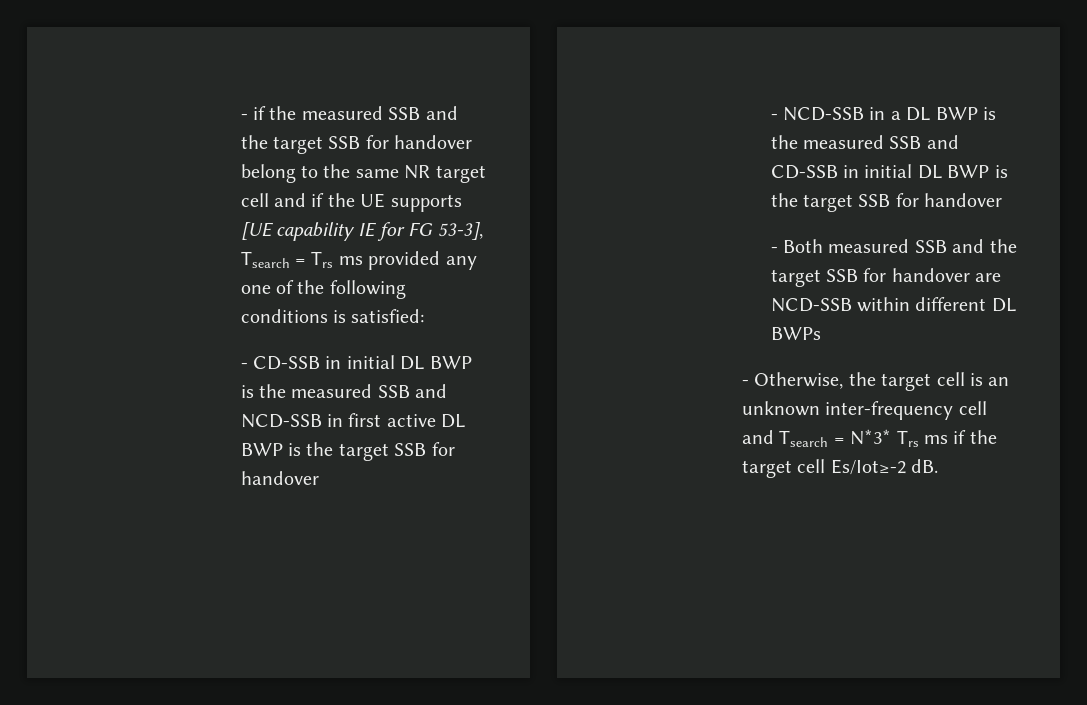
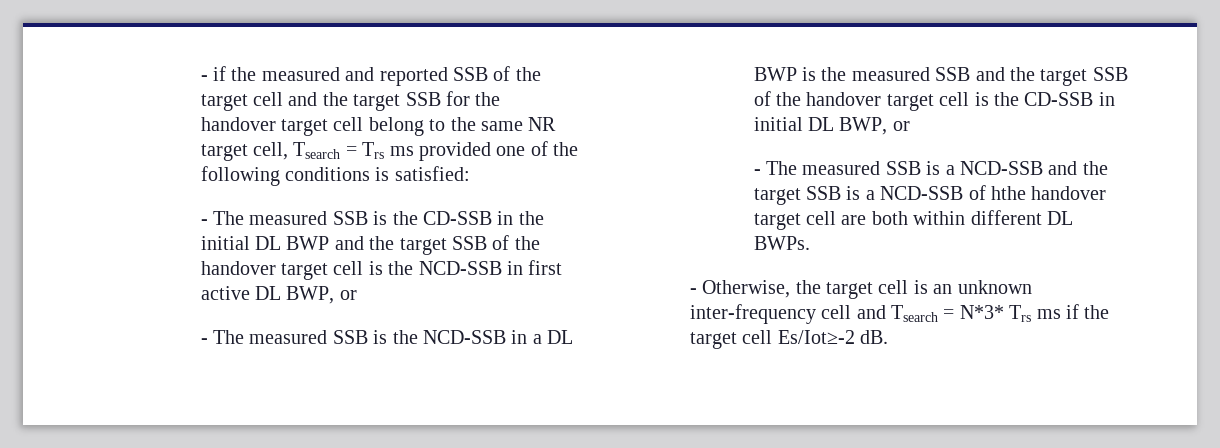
[388,106,458,120] [240,135,473,154] SSB and the target SSB for handover -> [345,66,541,86] [200,91,501,111] [200,117,364,136] and reported SSB of the target cell and the target SSB for the handover target cell
[240,193,462,212] [240,222,483,241] cell and if the UE supports [UE capability IE for FG 53-3], -> [252,142,288,160] cell,
[445,256,477,270] any -> (491, 151) none
[253,355,472,370] [240,384,448,398] CD-SSB in initial DL BWP is the measured SSB and -> [212,211,544,225] [200,235,540,255] [200,261,414,280] The measured SSB is the CD-SSB in the initial DL BWP and the target SSB of the handover target cell is the
[240,442,455,461] [240,471,319,485] [770,114,778,120] BWP is the target SSB for handover // - -> [286,286,357,304] [200,330,418,344] BWP, or // - The measured SSB is the
[770,164,1008,179] [770,193,1003,212] [770,239,1017,253] [770,268,1002,287] [770,298,852,312] CD-SSB in initial DL BWP is the target SSB for handover // - Both measured SSB and the target SSB for handover are NCD-SSB -> [1009,67,1128,86] [753,91,1115,111] [753,117,910,135] [753,161,1108,175] [753,185,1107,205] [753,211,908,230] the target SSB of the handover target cell is the CD-SSB in initial DL BWP, or // - The measured SSB is a NCD-SSB and the target SSB is a NCD-SSB of hthe handover target cell are both
[770,327,821,340] BWPs -> [753,236,810,250] BWPs.

